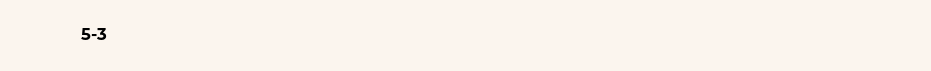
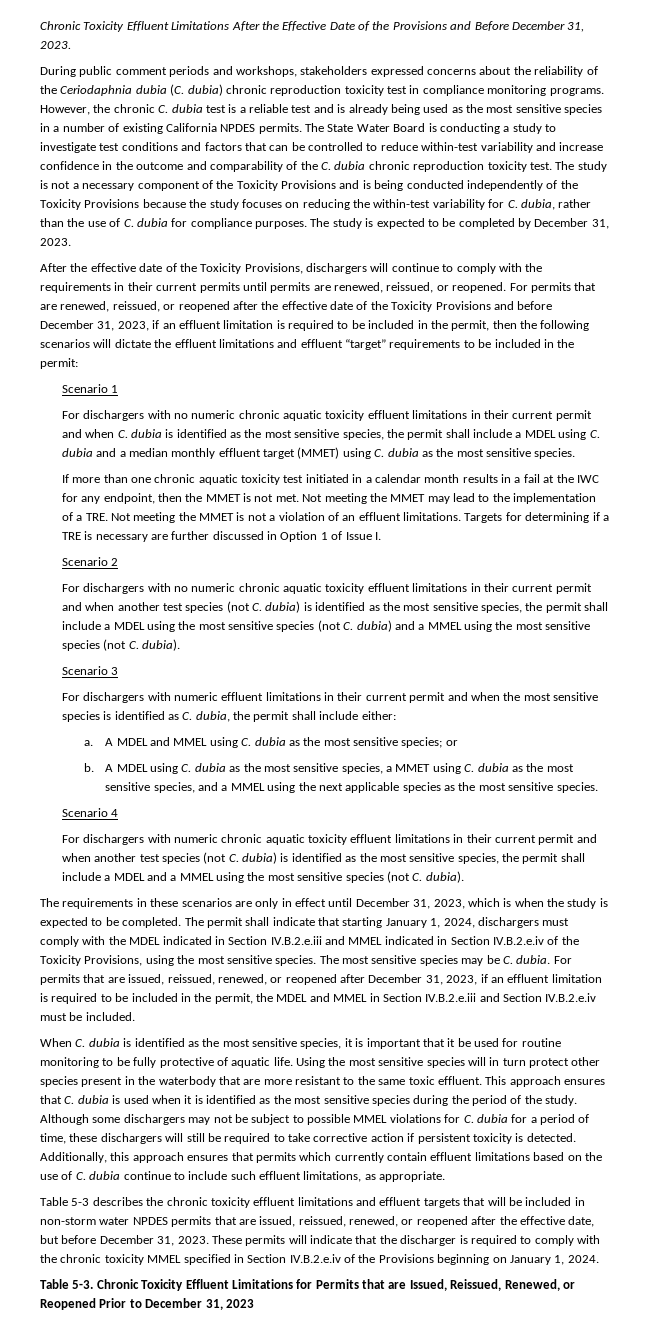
[81,28,107,40] 5-3 -> [40,21,585,32] [40,41,71,49] [40,66,598,77] [40,84,604,96] [40,104,603,115] [40,123,556,134] [40,142,604,153] [40,161,607,172] [40,180,578,191] [40,199,592,210] [40,218,609,229] [40,238,71,246] [40,263,543,274] [40,282,597,293] [40,301,553,312] [40,320,590,331] [40,339,575,350] [40,358,78,369] [61,384,119,393] [61,410,592,421] [61,429,600,440] [61,447,576,459] [61,474,599,485] [61,493,597,504] [61,512,609,523] [61,531,381,542] [61,557,119,566] [61,583,592,594] [61,601,609,613] [61,620,591,632] [61,639,180,651] [61,666,119,675] [61,692,599,703] [61,711,396,722] [83,737,458,748] [83,763,574,774] [105,782,598,793] [61,808,119,817] [61,834,597,845] [61,852,585,864] [61,871,464,883] [40,898,608,909] [40,917,570,928] [40,936,579,947] [40,955,572,966] [40,974,602,985] [40,993,597,1004] [40,1012,135,1021] [40,1038,561,1049] [40,1057,601,1068] [40,1076,605,1087] [40,1095,578,1106] [40,1114,590,1125] [40,1133,576,1144] [40,1152,602,1163] [40,1171,446,1182] [40,1197,585,1208] [40,1216,595,1227] [40,1235,600,1246] [40,1254,599,1265] [40,1279,575,1291] [40,1298,254,1310] Chronic Toxicity Effluent Limitations After the Effective Date of the Provisions and Before December 31, 2023. // During public comment periods and workshops, stakeholders expressed concerns about the reliability of the Ceriodaphnia dubia (C. dubia) chronic reproduction toxicity test in compliance monitoring programs. However, the chronic C. dubia test is a reliable test and is already being used as the most sensitive species in a number of existing California NPDES permits. The State Water Board is conducting a study to investigate test conditions and factors that can be controlled to reduce within-test variability and increase confidence in the outcome and comparability of the C. dubia chronic reproduction toxicity test. The study is not a necessary component of the Toxicity Provisions and is being conducted independently of the Toxicity Provisions because the study focuses on reducing the within-test variability for C. dubia, rather than the use of C. dubia for compliance purposes. The study is expected to be completed by December 31, 2023. // After the effective date of the Toxicity Provisions, dischargers will continue to comply with the requirements in their current permits until permits are renewed, reissued, or reopened. For permits that are renewed, reissued, or reopened after the effective date of the Toxicity Provisions and before December 31, 2023, if an effluent limitation is required to be included in the permit, then the following scenarios will dictate the effluent limitations and effluent “target” requirements to be included in the permit: // Scenario 1 // For dischargers with no numeric chronic aquatic toxicity effluent limitations in their current permit and when C. dubia is identified as the most sensitive species, the permit shall include a MDEL using C. dubia and a median monthly effluent target (MMET) using C. dubia as the most sensitive species. // If more than one chronic aquatic toxicity test initiated in a calendar month results in a fail at the IWC for any endpoint, then the MMET is not met. Not meeting the MMET may lead to the implementation of a TRE. Not meeting the MMET is not a violation of an effluent limitations. Targets for determining if a TRE is necessary are further discussed in Option 1 of Issue I. // Scenario 2 // For dischargers with no numeric chronic aquatic toxicity effluent limitations in their current permit and when another test species (not C. dubia) is identified as the most sensitive species, the permit shall include a MDEL using the most sensitive species (not C. dubia) and a MMEL using the most sensitive species (not C. dubia). // Scenario 3 // For dischargers with numeric effluent limitations in their current permit and when the most sensitive species is identified as C. dubia, the permit shall include either: // a. A MDEL and MMEL using C. dubia as the most sensitive species; or // b. A MDEL using C. dubia as the most sensitive species, a MMET using C. dubia as the most sensitive species, and a MMEL using the next applicable species as the most sensitive species. // Scenario 4 // For dischargers with numeric chronic aquatic toxicity effluent limitations in their current permit and when another test species (not C. dubia) is identified as the most sensitive species, the permit shall include a MDEL and a MMEL using the most sensitive species (not C. dubia). // The requirements in these scenarios are only in effect until December 31, 2023, which is when the study is expected to be completed. The permit shall indicate that starting January 1, 2024, dischargers must comply with the MDEL indicated in Section IV.B.2.e.iii and MMEL indicated in Section IV.B.2.e.iv of the Toxicity Provisions, using the most sensitive species. The most sensitive species may be C. dubia. For permits that are issued, reissued, renewed, or reopened after December 31, 2023, if an effluent limitation is required to be included in the permit, the MDEL and MMEL in Section IV.B.2.e.iii and Section IV.B.2.e.iv must be included. // When C. dubia is identified as the most sensitive species, it is important that it be used for routine monitoring to be fully protective of aquatic life. Using the most sensitive species will in turn protect other species present in the waterbody that are more resistant to the same toxic effluent. This approach ensures that C. dubia is used when it is identified as the most sensitive species during the period of the study. Although some dischargers may not be subject to possible MMEL violations for C. dubia for a period of time, these dischargers will still be required to take corrective action if persistent toxicity is detected. Additionally, this approach ensures that permits which currently contain effluent limitations based on the use of C. dubia continue to include such effluent limitations, as appropriate. // Table 5-3 describes the chronic toxicity effluent limitations and effluent targets that will be included in non-storm water NPDES permits that are issued, reissued, renewed, or reopened after the effective date, but before December 31, 2023. These permits will indicate that the discharger is required to comply with the chronic toxicity MMEL specified in Section IV.B.2.e.iv of the Provisions beginning on January 1, 2024. // Table 5-3. Chronic Toxicity Effluent Limitations for Permits that are Issued, Reissued, Renewed, or Reopened Prior to December 31, 2023

